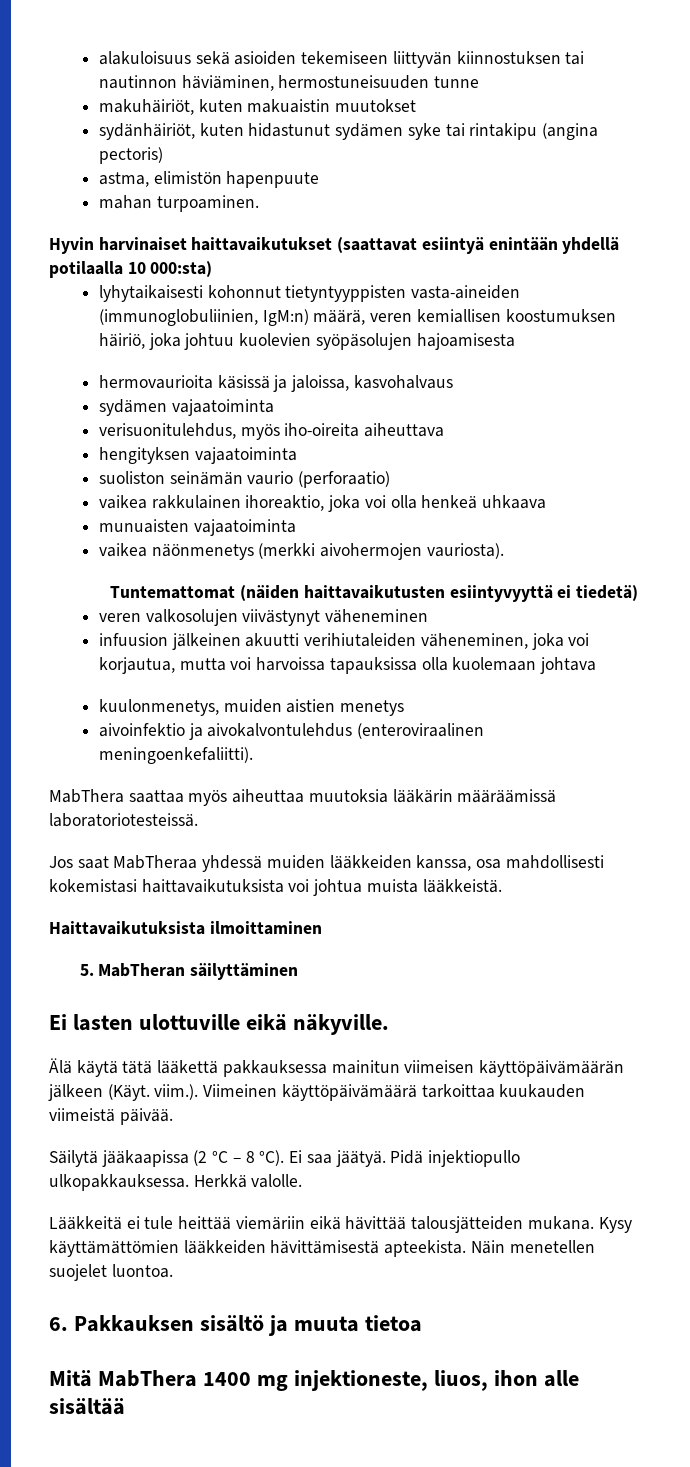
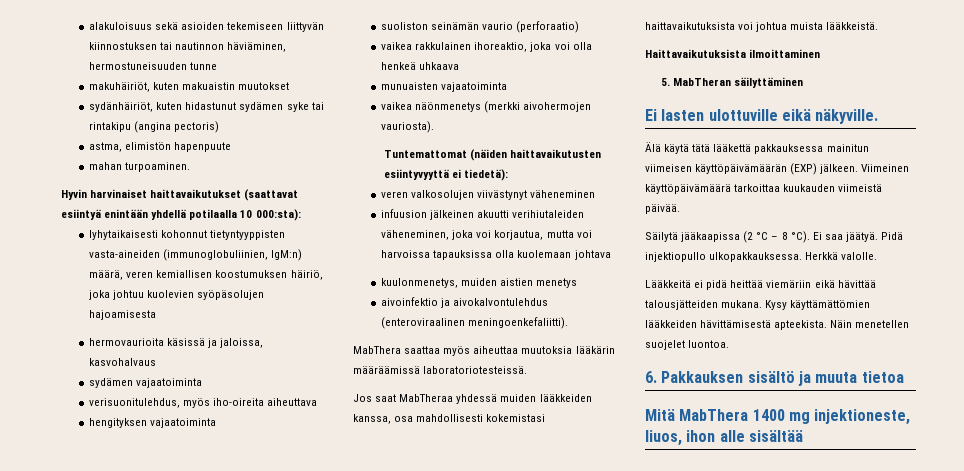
[150,261,213,277] 000:sta) -> [255,209,301,221] 000:sta):
[576,585,639,601] tiedetä) -> [464,169,509,181] tiedetä):
[48,1084,199,1101] jälkeen (Käyt. viim.). -> [790,163,859,175] (EXP) jälkeen.
[144,1216,174,1229] tule -> [706,280,728,290] pidä

